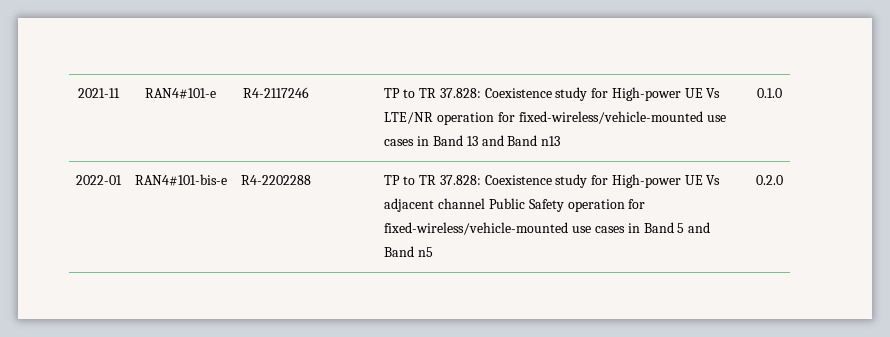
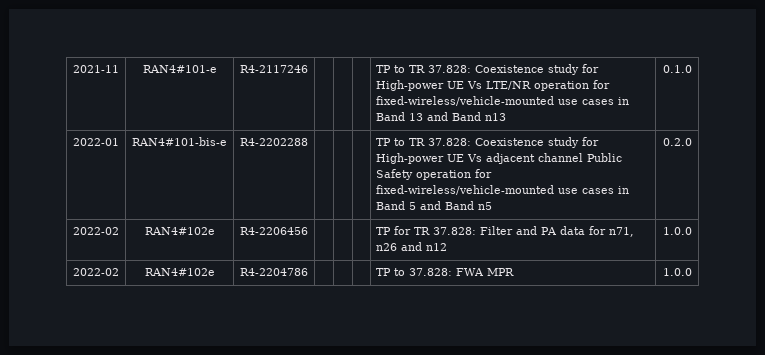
(783, 180) none -> [73,227,119,235] [144,227,215,235] [240,227,308,235] [376,226,635,237] [376,242,448,251] [662,227,692,235] [73,268,119,276] [144,268,215,276] [240,268,308,276] [376,268,515,276] [662,268,692,276] // 2022-02 | RAN4#102e | R4-2206456 | | | | TP for TR 37.828: Filter and PA data for n71, n26 and n12 | 1.0.0 // 2022-02 | RAN4#102e | R4-2204786 | | | | TP to 37.828: FWA MPR | 1.0.0

